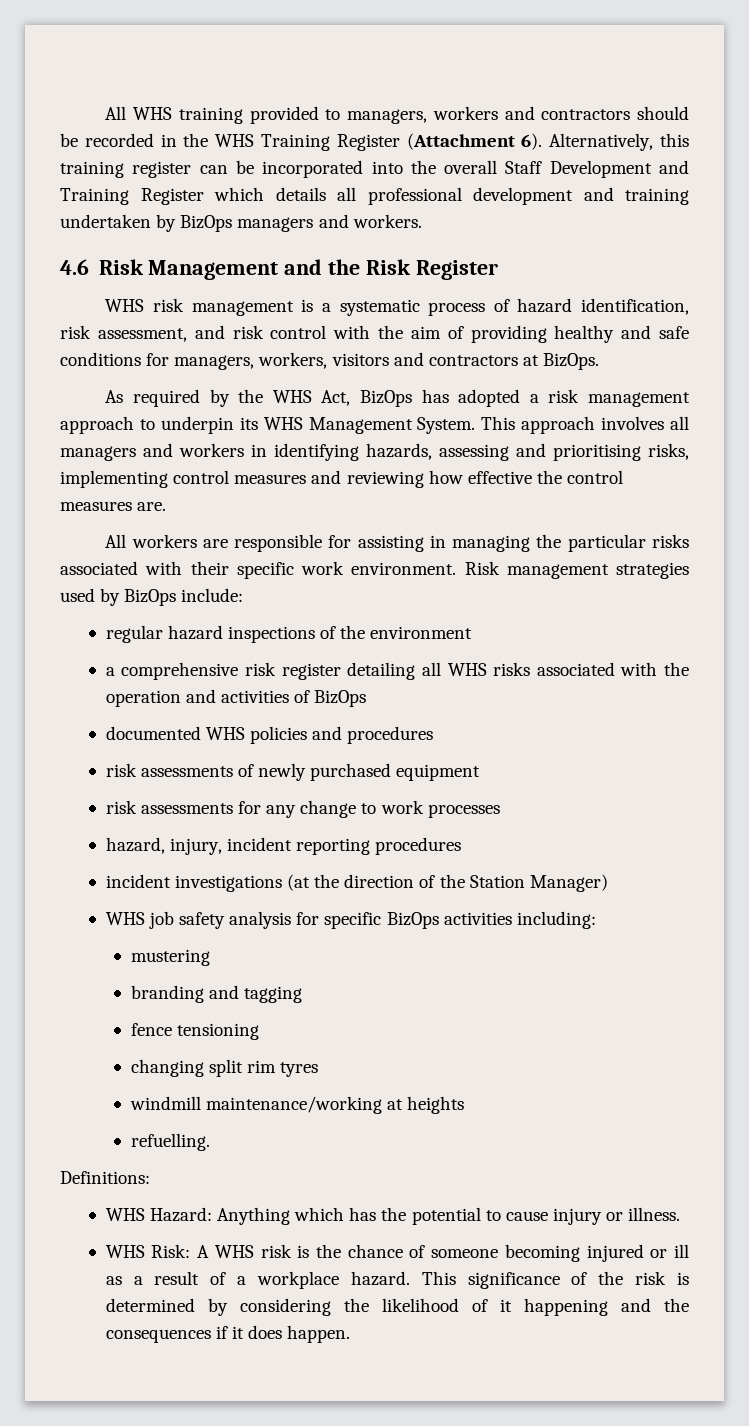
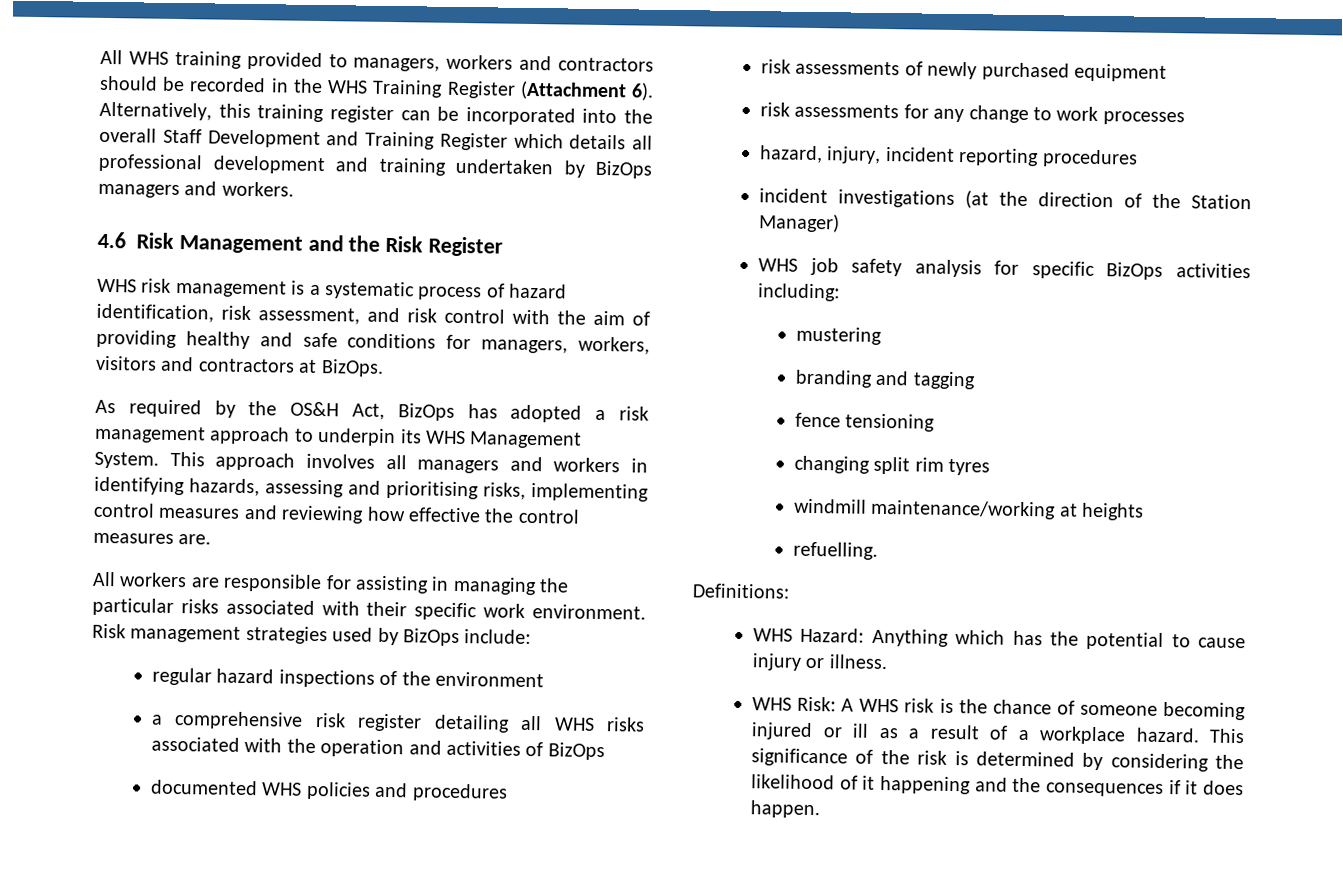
[272,390,312,403] WHS -> [290,401,340,417] OS&H

